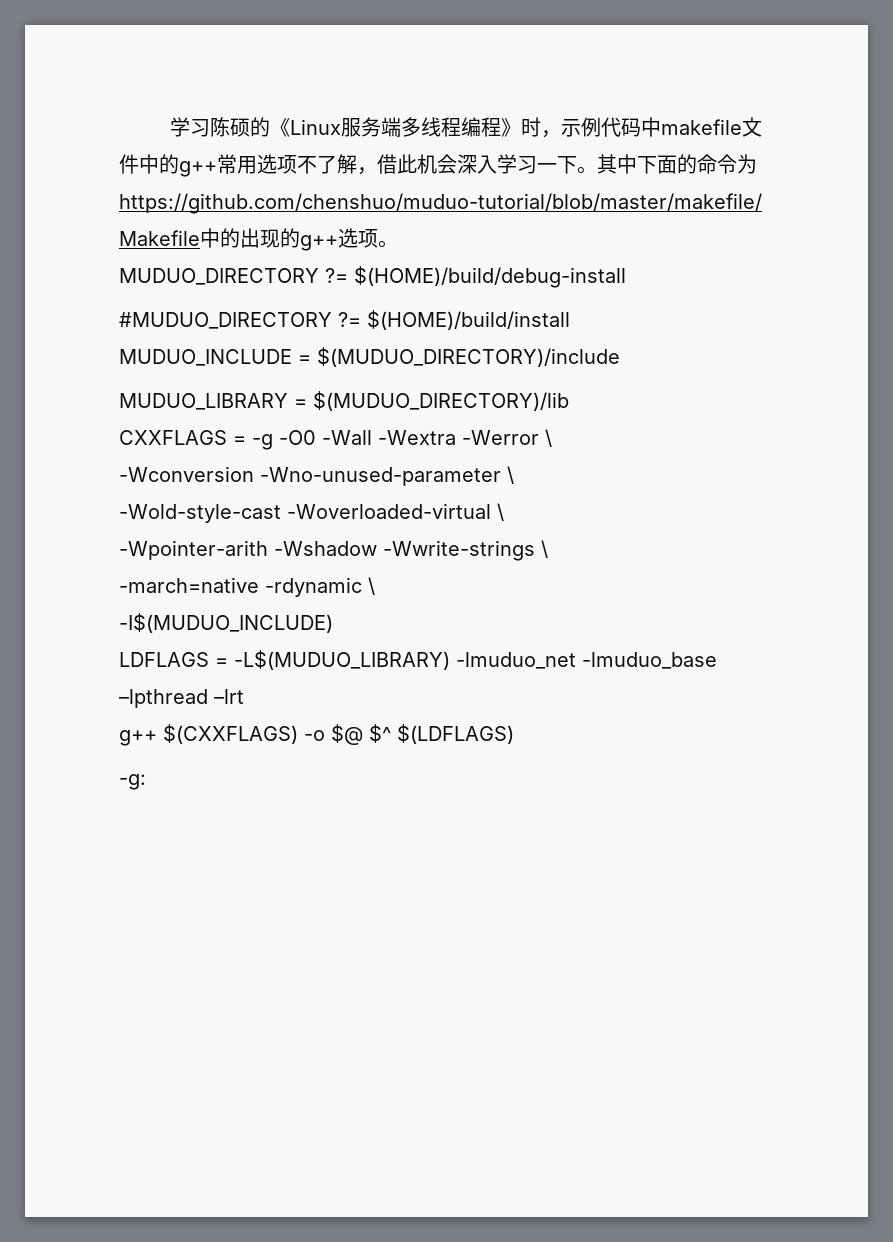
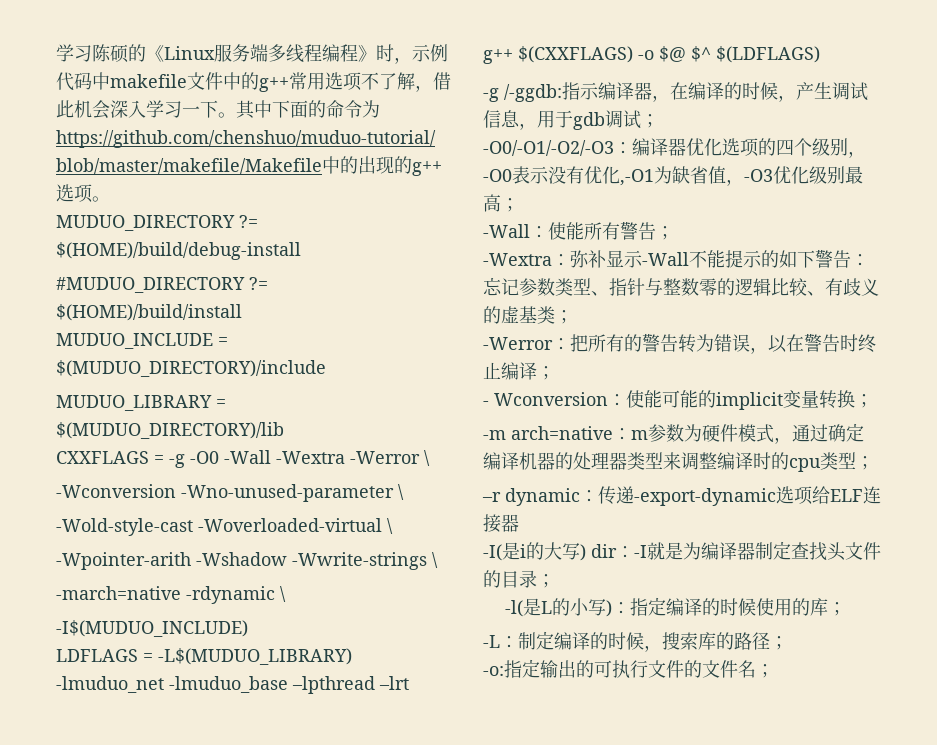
[119,774,146,790] -g: -> [483,82,868,102] [483,110,659,130] [483,138,866,158] [483,166,863,186] [483,194,519,212] [483,221,674,240] [483,249,869,268] [483,277,879,296] [483,306,573,324] [483,333,876,354] [483,362,555,380] [483,390,873,410] [483,423,864,444] [483,452,874,472] [482,486,881,506] [483,514,519,533] [483,541,881,561] [483,570,555,588] [505,597,847,617] [483,631,788,652] [483,659,774,678] -g /-ggdb:指示编译器，在编译的时候，产生调试信息，用于gdb调试； // -O0/-O1/-O2/-O3：编译器优化选项的四个级别，-O0表示没有优化,-O1为缺省值，-O3优化级别最高； // -Wall：使能所有警告； // -Wextra：弥补显示-Wall不能提示的如下警告：忘记参数类型、指针与整数零的逻辑比较、有歧义的虚基类； // -Werror：把所有的警告转为错误，以在警告时终止编译； // - Wconversion：使能可能的implicit变量转换； // -m arch=native：m参数为硬件模式，通过确定编译机器的处理器类型来调整编译时的cpu类型； // –r dynamic：传递-export-dynamic选项给ELF连接器 // -I(是i的大写) dir：-I就是为编译器制定查找头文件的目录； // -l(是L的小写)：指定编译的时候使用的库； // -L：制定编译的时候，搜索库的路径； // -o:指定输出的可执行文件的文件名；

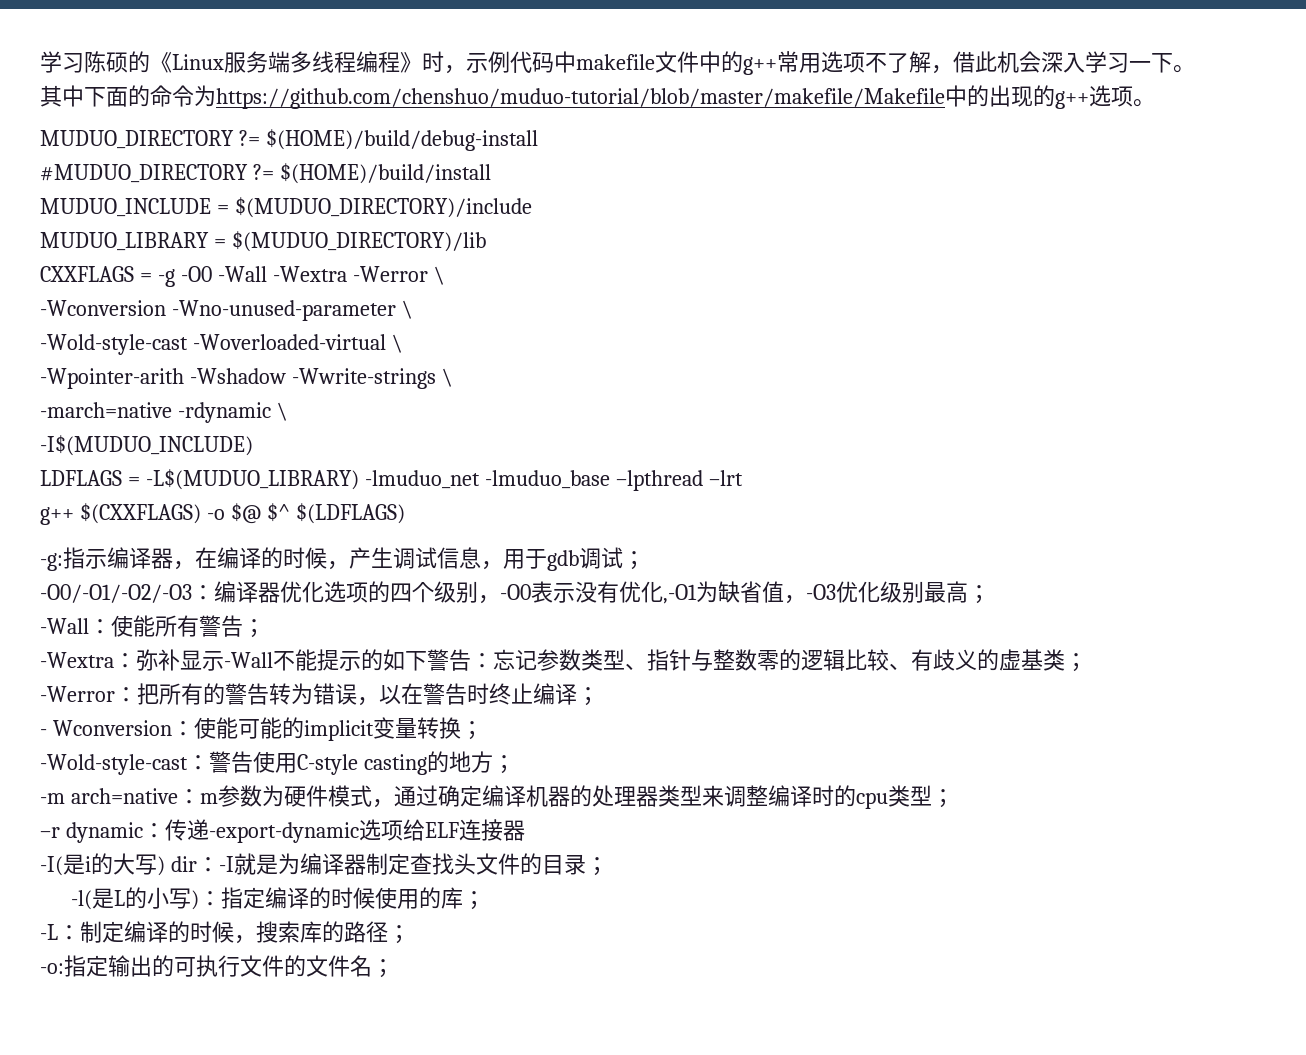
[483,84,562,102] -g /-ggdb: -> [40,553,63,571] -g:
(873, 401) none -> [40,751,515,775] // -Wold-style-cast：警告使用C-style casting的地方；

